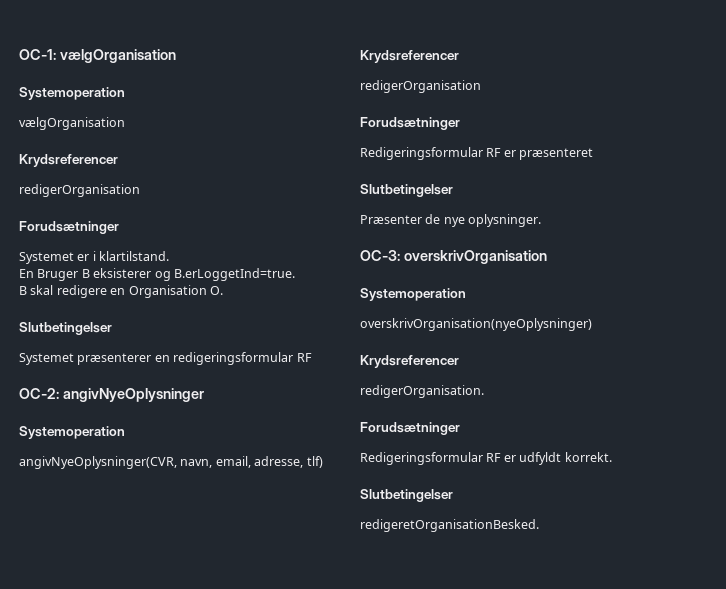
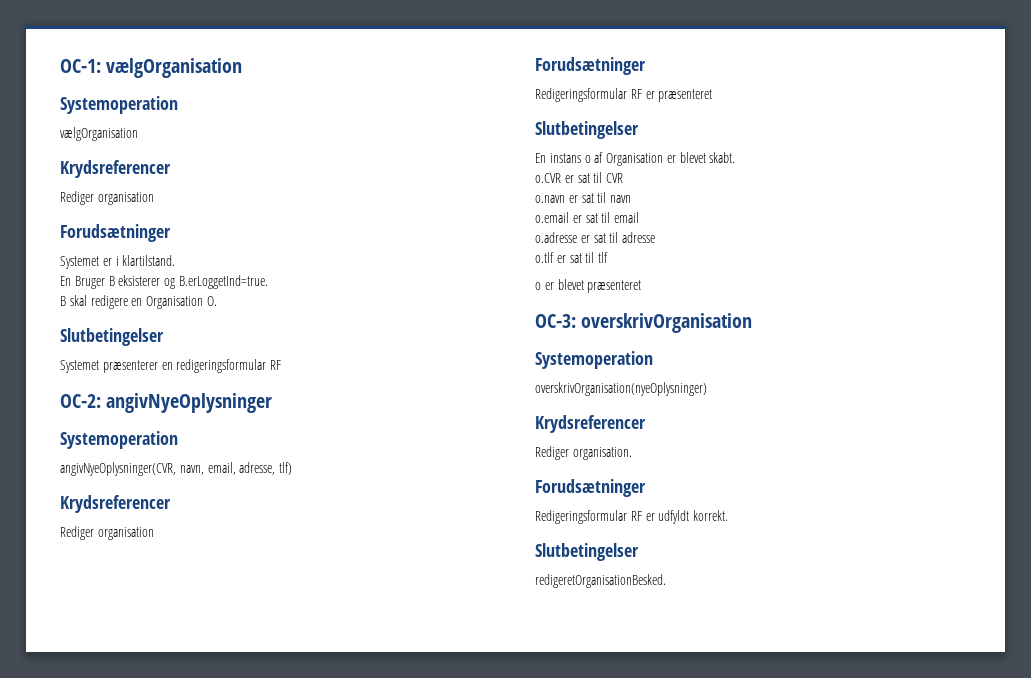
[19,184,140,197] redigerOrganisation -> [60,191,154,205] Rediger organisation
[360,80,481,93] redigerOrganisation -> [60,526,154,540] Rediger organisation
[360,214,542,227] Præsenter de nye oplysninger. -> [535,152,736,166] [535,172,624,183] [535,192,632,203] [535,212,640,223] [535,232,656,243] [535,252,609,263] [535,279,642,293] En instans o af Organisation er blevet skabt. // o.CVR er sat til CVR // o.navn er sat til navn // o.email er sat til email // o.adresse er sat til adresse // o.tlf er sat til tlf // o er blevet præsenteret
[360,385,484,398] redigerOrganisation. -> [535,446,632,460] Rediger organisation.

